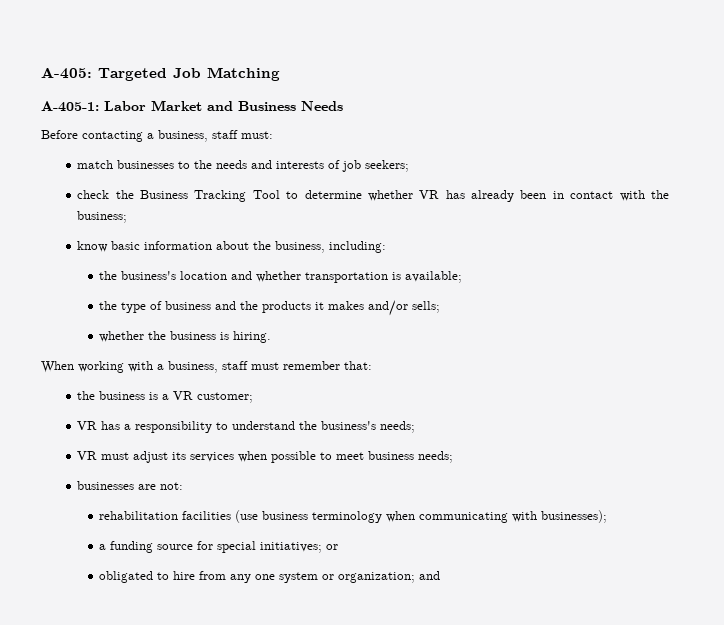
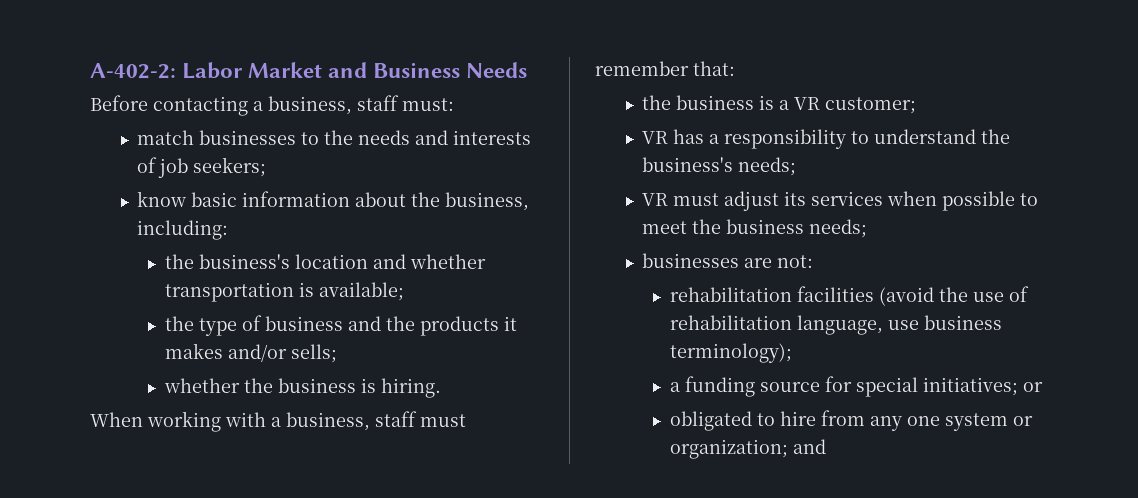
[41,67,280,81] [41,101,99,112] A-405: Targeted Job Matching // A-405-1: -> [90,63,176,79] A-402-2:
[77,190,669,202] [77,211,128,223] // check the Business Tracking Tool to determine whether VR has already been in contact with the business; -> (267, 167) none
(365, 456) none -> [692,219,722,234] the
[235,510,608,523] (use business terminology when communicating with businesses); -> [878,286,1029,306] [669,315,1002,335] [669,343,792,363] (avoid the use of rehabilitation language, use business terminology);

